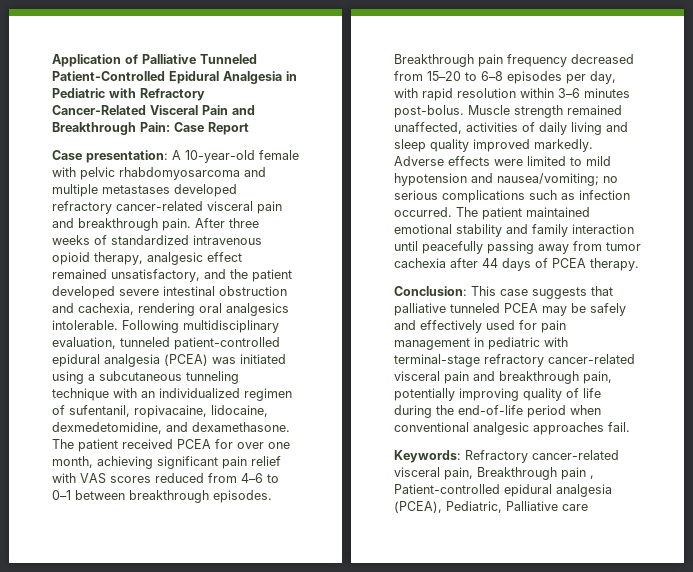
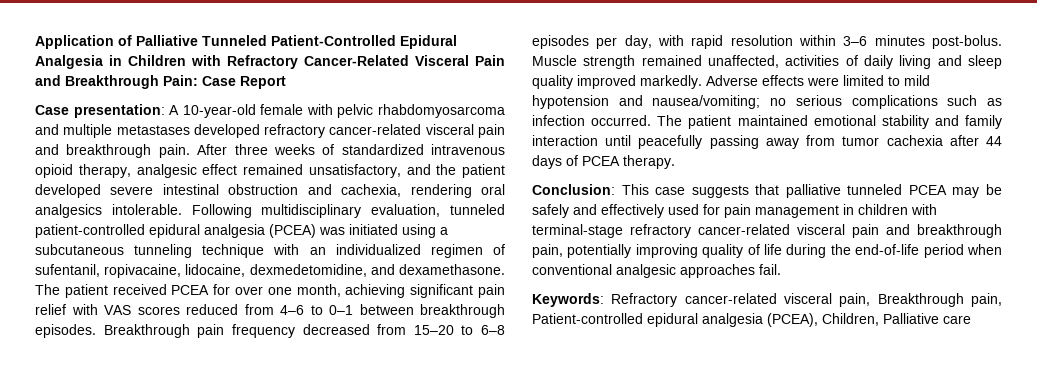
[52,88,105,98] Pediatric -> [128,55,186,66] Children
[488,337,540,350] pediatric -> [858,204,908,215] children
[561,467,594,480] pain , -> [971,293,1002,307] pain,
[446,501,502,513] Pediatric, -> [822,313,879,326] Children,

